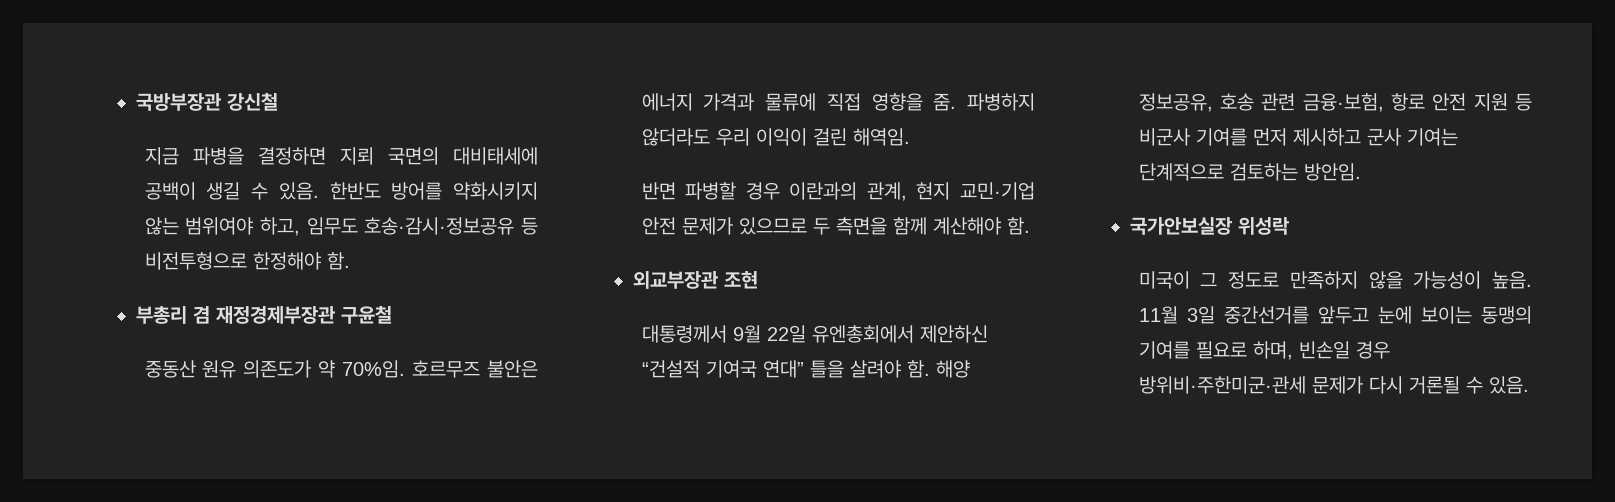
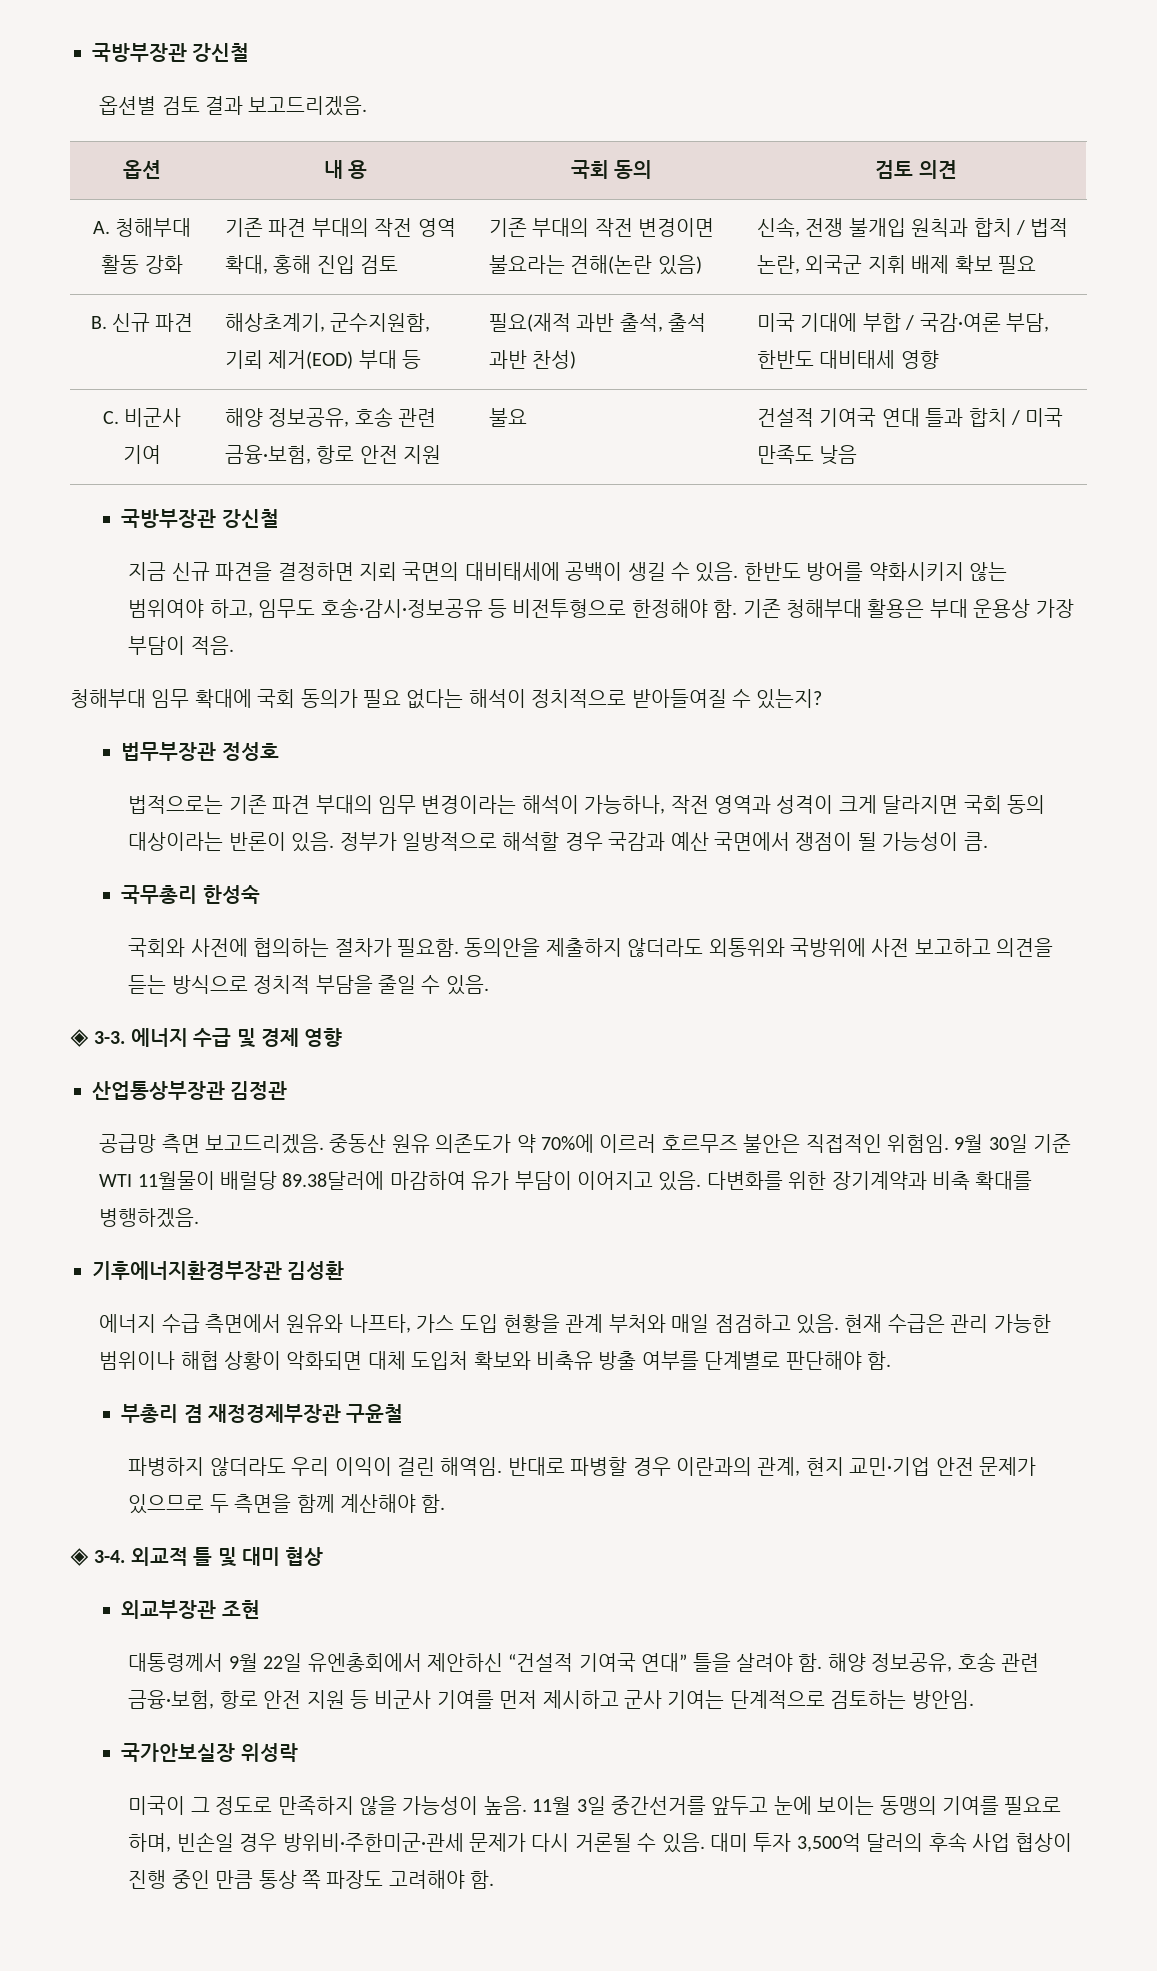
[135,92,278,111] 국방부장관 강신철 -> [92,43,250,62] [99,96,368,116] [123,160,161,179] [323,160,368,179] [570,160,653,179] [875,160,957,179] [92,218,192,237] [101,255,183,274] [224,218,456,237] [224,255,399,274] [488,218,715,237] [488,255,702,275] [756,217,1069,237] [756,255,1036,274] [90,313,194,332] [224,313,431,332] [224,350,422,369] [488,313,707,332] [488,350,577,369] [756,313,1049,332] [756,350,939,369] [102,408,182,427] [123,445,161,464] [224,407,437,427] [224,445,442,464] [488,408,527,427] [756,408,1064,427] [756,445,858,465] [121,509,279,528] 국방부장관 강신철 // 옵션별 검토 결과 보고드리겠음. // 옵션 | 내 용 | 국회 동의 | 검토 의견 // A. 청해부대 활동 강화 | 기존 파견 부대의 작전 영역 확대, 홍해 진입 검토 | 기존 부대의 작전 변경이면 불요라는 견해(논란 있음) | 신속, 전쟁 불개입 원칙과 합치 / 법적 논란, 외국군 지휘 배제 확보 필요 // B. 신규 파견 | 해상초계기, 군수지원함, 기뢰 제거(EOD) 부대 등 | 필요(재적 과반 출석, 출석 과반 찬성) | 미국 기대에 부합 / 국감·여론 부담, 한반도 대비태세 영향 // C. 비군사 기여 | 해양 정보공유, 호송 관련 금융·보험, 항로 안전 지원 | 불요 | 건설적 기여국 연대 틀과 합치 / 미국 만족도 낮음 // 국방부장관 강신철
[192,147,244,165] 파병을 -> [171,562,273,581] 신규 파견을
[135,305,392,324] [144,360,538,378] [641,93,957,111] // 부총리 겸 재정경제부장관 구윤철 // 중동산 원유 의존도가 약 70%임. 호르무즈 불안은 에너지 가격과 물류에 직접 영향을 줌. -> [742,599,1074,618] [128,636,234,655] [70,689,823,709] [121,742,279,761] [128,795,1046,814] [128,832,988,852] [121,885,260,904] [128,938,1054,957] [128,975,489,995] [70,1028,343,1048] [92,1081,288,1100] [99,1134,1072,1154] [99,1171,1033,1191] [99,1208,200,1228] [92,1261,345,1280] [99,1314,1051,1334] [99,1351,892,1370] [121,1404,404,1423] 기존 청해부대 활용은 부대 운용상 가장 부담이 적음. // 청해부대 임무 확대에 국회 동의가 필요 없다는 해석이 정치적으로 받아들여질 수 있는지? // 법무부장관 정성호 // 법적으로는 기존 파견 부대의 임무 변경이라는 해석이 가능하나, 작전 영역과 성격이 크게 달라지면 국회 동의 대상이라는 반론이 있음. 정부가 일방적으로 해석할 경우 국감과 예산 국면에서 쟁점이 될 가능성이 큼. // 국무총리 한성숙 // 국회와 사전에 협의하는 절차가 필요함. 동의안을 제출하지 않더라도 외통위와 국방위에 사전 보고하고 의견을 듣는 방식으로 정치적 부담을 줄일 수 있음. // ◈ 3-3. 에너지 수급 및 경제 영향 // 산업통상부장관 김정관 // 공급망 측면 보고드리겠음. 중동산 원유 의존도가 약 70%에 이르러 호르무즈 불안은 직접적인 위험임. 9월 30일 기준 WTI 11월물이 배럴당 89.38달러에 마감하여 유가 부담이 이어지고 있음. 다변화를 위한 장기계약과 비축 확대를 병행하겠음. // 기후에너지환경부장관 김성환 // 에너지 수급 측면에서 원유와 나프타, 가스 도입 현황을 관계 부처와 매일 점검하고 있음. 현재 수급은 관리 가능한 범위이나 해협 상황이 악화되면 대체 도입처 확보와 비축유 방출 여부를 단계별로 판단해야 함. // 부총리 겸 재정경제부장관 구윤철 //
[641,182,676,200] // 반면 -> [507,1457,565,1476] 반대로
(1030, 226) none -> [70,1547,324,1567] // ◈ 3-4. 외교적 틀 및 대미 협상
(1529, 385) none -> [710,1832,1073,1852] [128,1870,495,1889] 대미 투자 3,500억 달러의 후속 사업 협상이 진행 중인 만큼 통상 쪽 파장도 고려해야 함.

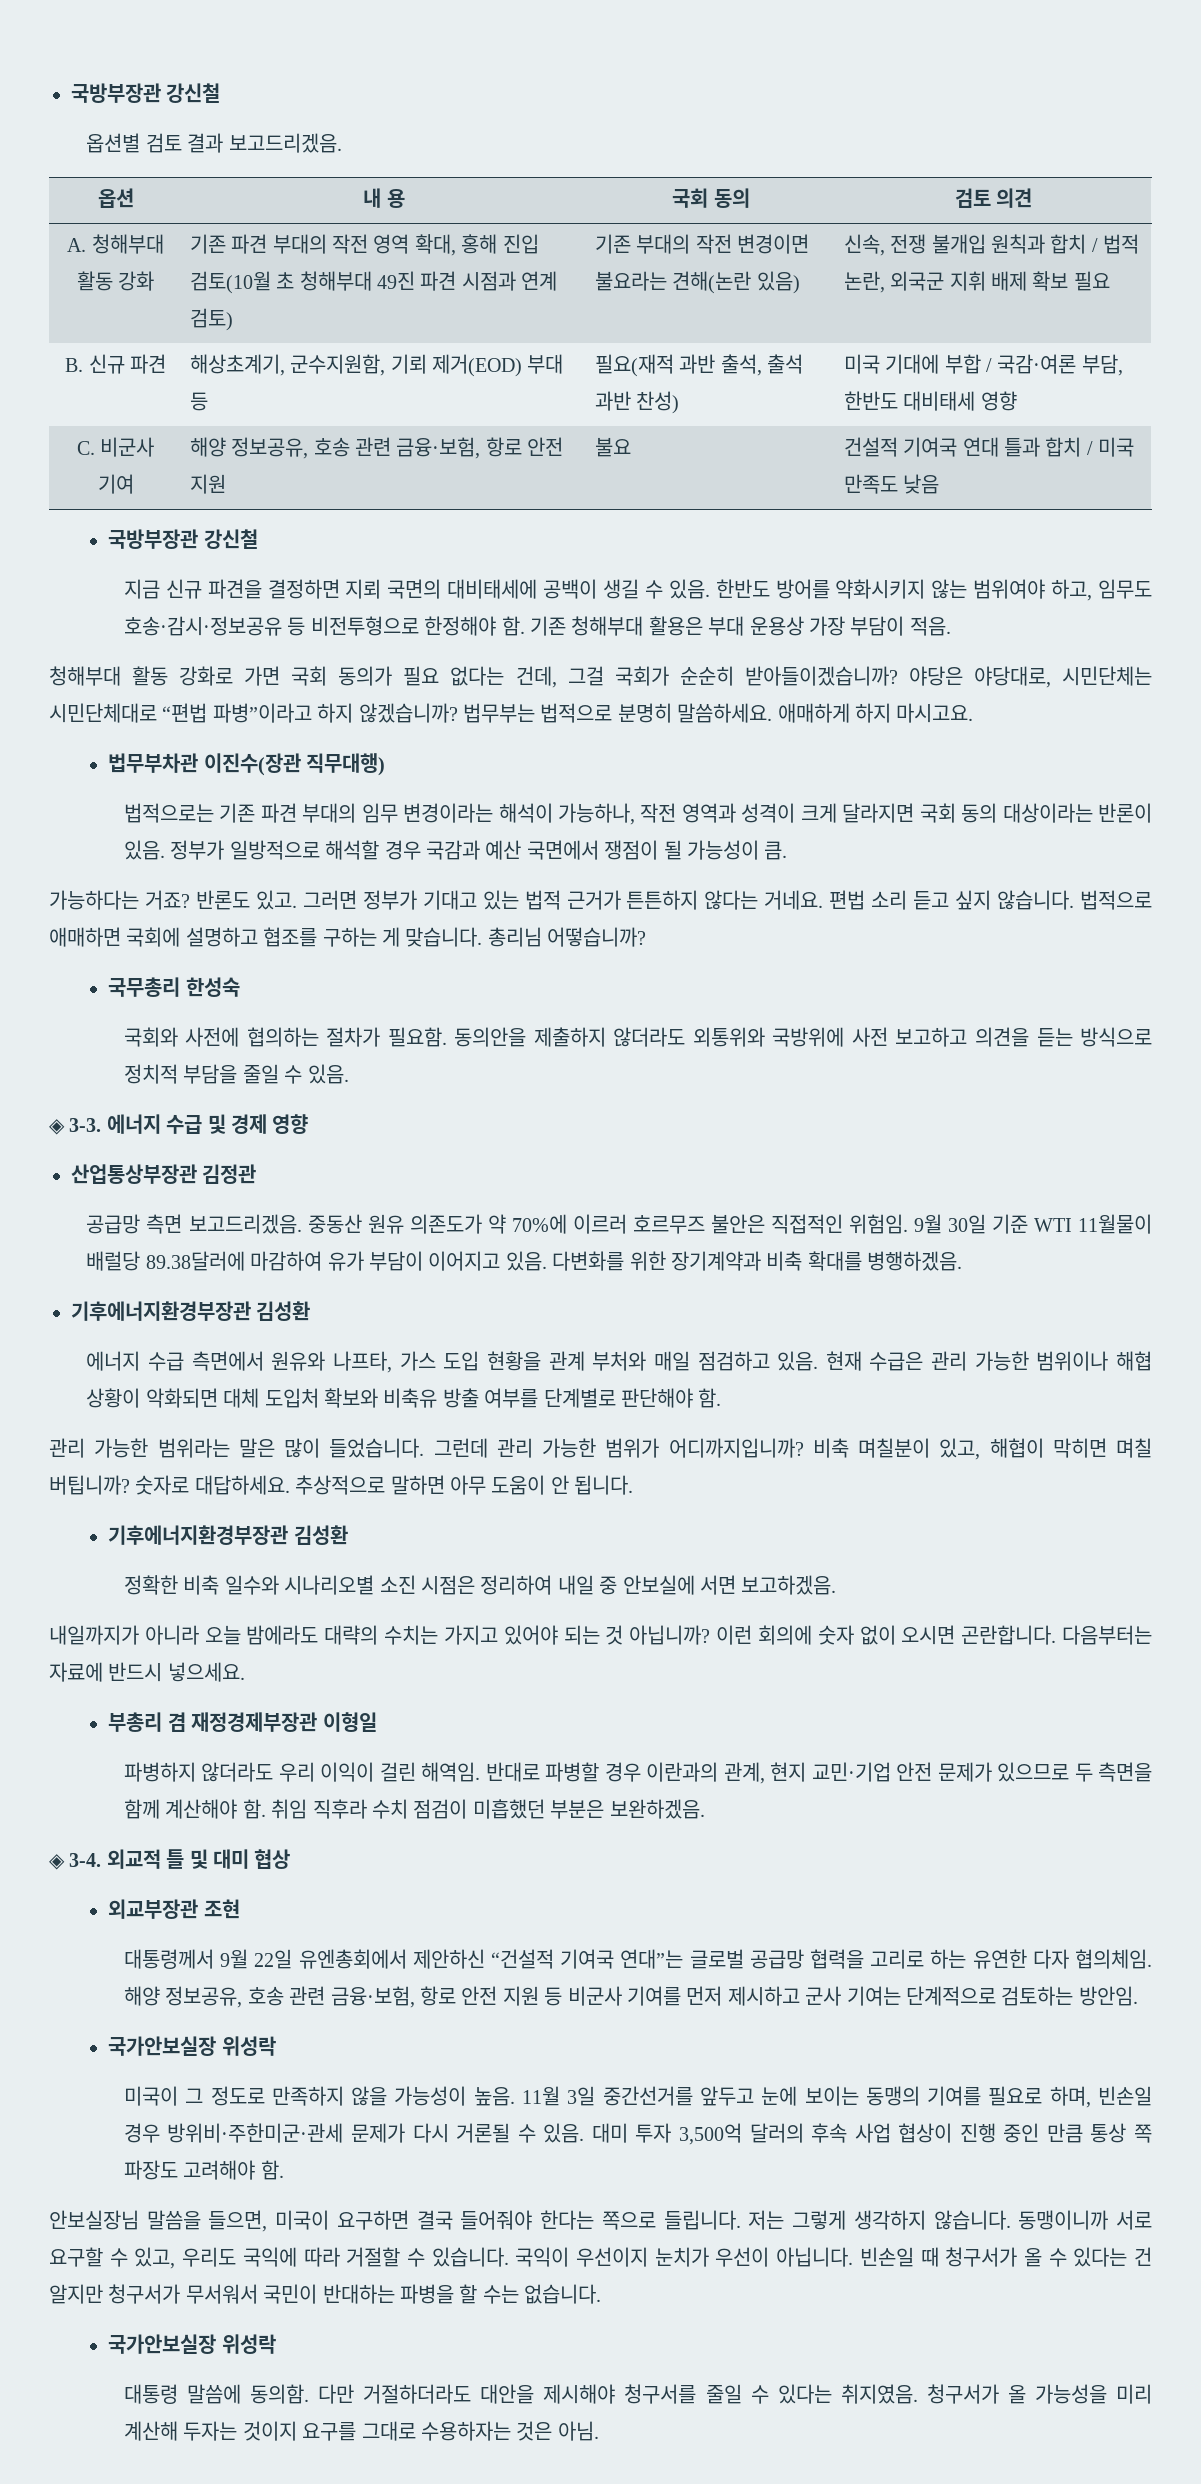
[360,255,399,274] 검토 -> [189,271,558,294] [189,308,233,331] 검토(10월 초 청해부대 49진 파견 시점과 연계 검토)
[151,689,252,708] 임무 확대에 -> [132,666,281,686] 활동 강화로 가면
[468,689,823,709] [121,742,279,761] 해석이 정치적으로 받아들여질 수 있는지? // 법무부장관 정성호 -> [515,666,1153,688] [49,703,974,723] [108,753,386,776] 건데, 그걸 국회가 순순히 받아들이겠습니까? 야당은 야당대로, 시민단체는 시민단체대로 “편법 파병”이라고 하지 않겠습니까? 법무부는 법적으로 분명히 말씀하세요. 애매하게 하지 마시고요. // 법무부차관 이진수(장관 직무대행)
(988, 841) none -> [49,890,1152,910] [49,927,647,947] // 가능하다는 거죠? 반론도 있고. 그러면 정부가 기대고 있는 법적 근거가 튼튼하지 않다는 거네요. 편법 소리 듣고 싶지 않습니다. 법적으로 애매하면 국회에 설명하고 협조를 구하는 게 맞습니다. 총리님 어떻습니까?
(892, 1360) none -> [49,1438,1152,1460] [49,1475,634,1495] [108,1525,348,1545] [123,1575,837,1595] [49,1625,1153,1645] [49,1662,245,1682] // 관리 가능한 범위라는 말은 많이 들었습니다. 그런데 관리 가능한 범위가 어디까지입니까? 비축 며칠분이 있고, 해협이 막히면 며칠 버팁니까? 숫자로 대답하세요. 추상적으로 말하면 아무 도움이 안 됩니다. // 기후에너지환경부장관 김성환 // 정확한 비축 일수와 시나리오별 소진 시점은 정리하여 내일 중 안보실에 서면 보고하겠음. // 내일까지가 아니라 오늘 밤에라도 대략의 수치는 가지고 있어야 되는 것 아닙니까? 이런 회의에 숫자 없이 오시면 곤란합니다. 다음부터는 자료에 반드시 넣으세요.
[346,1404,404,1423] 구윤철 -> [322,1712,377,1732] 이형일
(446, 1503) none -> [271,1799,705,1819] 취임 직후라 수치 점검이 미흡했던 부분은 보완하겠음.
[641,1653,823,1672] 연대” 틀을 살려야 함. -> [620,1949,1152,1969] 연대”는 글로벌 공급망 협력을 고리로 하는 유연한 다자 협의체임.
(495, 1879) none -> [49,2210,1153,2232] [49,2247,1153,2269] [49,2284,602,2304] [108,2334,276,2354] [123,2384,1152,2404] [123,2421,599,2441] // 안보실장님 말씀을 들으면, 미국이 요구하면 결국 들어줘야 한다는 쪽으로 들립니다. 저는 그렇게 생각하지 않습니다. 동맹이니까 서로 요구할 수 있고, 우리도 국익에 따라 거절할 수 있습니다. 국익이 우선이지 눈치가 우선이 아닙니다. 빈손일 때 청구서가 올 수 있다는 건 알지만 청구서가 무서워서 국민이 반대하는 파병을 할 수는 없습니다. // 국가안보실장 위성락 // 대통령 말씀에 동의함. 다만 거절하더라도 대안을 제시해야 청구서를 줄일 수 있다는 취지였음. 청구서가 올 가능성을 미리 계산해 두자는 것이지 요구를 그대로 수용하자는 것은 아님.

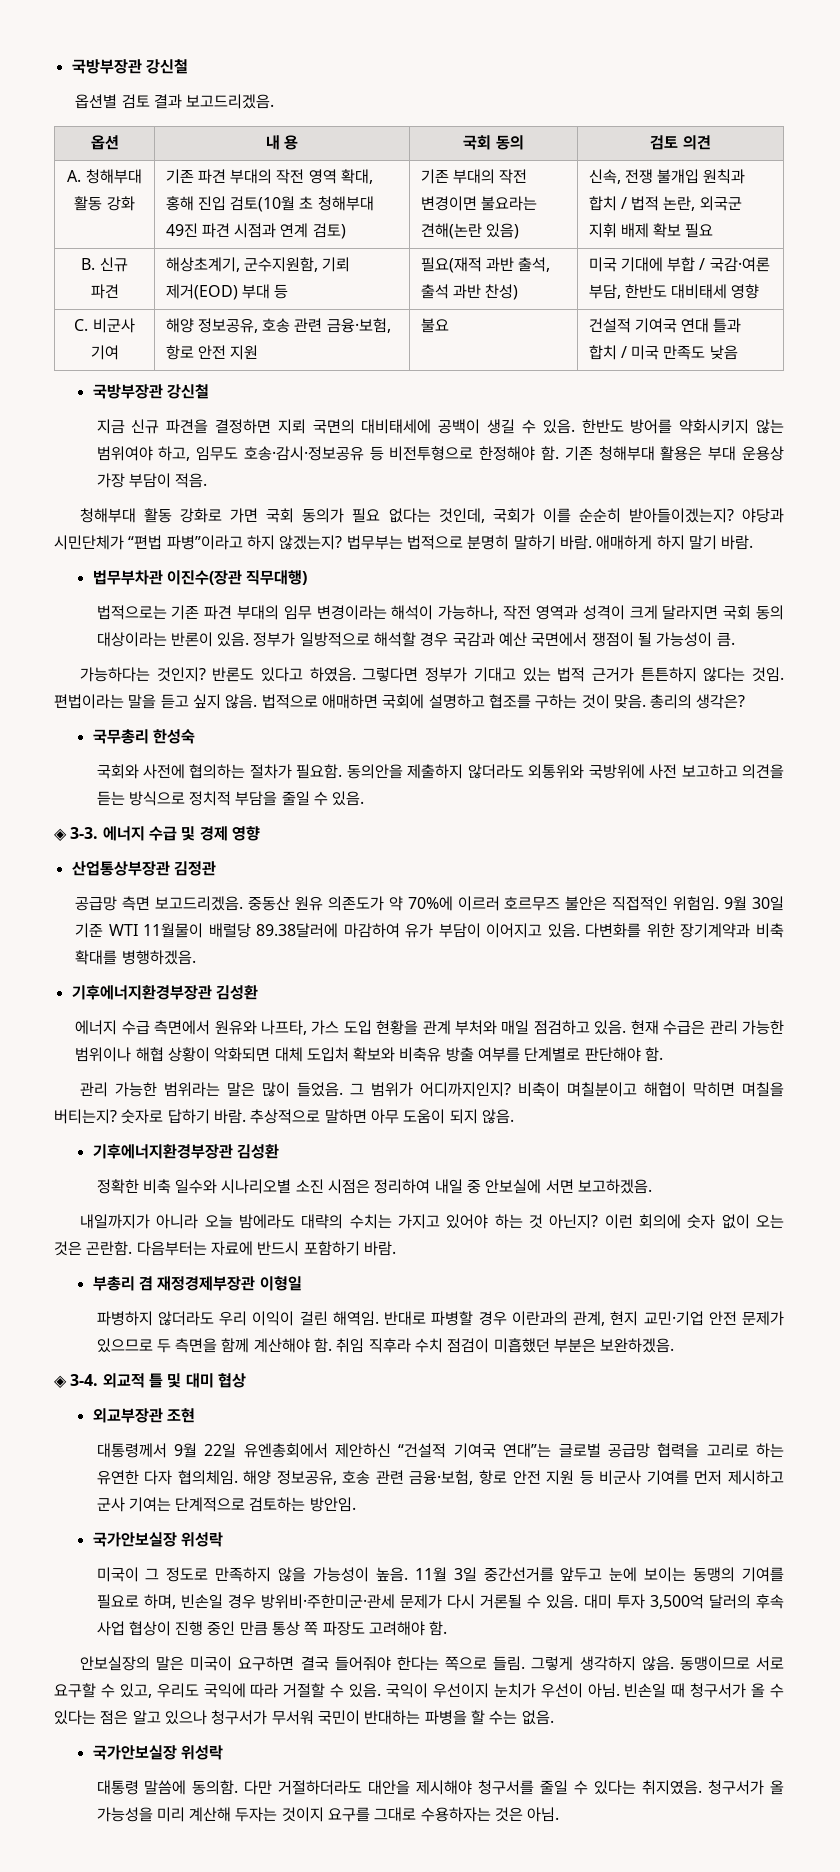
[515,666,1153,688] [49,703,157,723] 건데, 그걸 국회가 순순히 받아들이겠습니까? 야당은 야당대로, 시민단체는 시민단체대로 -> [438,508,784,523] [54,535,124,550] 것인데, 국회가 이를 순순히 받아들이겠는지? 야당과 시민단체가
[358,703,458,723] 않겠습니까? -> [279,535,343,550] 않겠는지?
[677,703,974,723] 말씀하세요. 애매하게 하지 마시고요. -> [513,535,754,550] 말하기 바람. 애매하게 하지 말기 바람.
[144,890,357,910] 거죠? 반론도 있고. 그러면 -> [156,667,419,682] 것인지? 반론도 있다고 하였음. 그렇다면
[764,890,908,910] 거네요. 편법 소리 -> [752,667,784,682] [54,694,157,709] 것임. 편법이라는 말을
[997,890,1075,910] 않습니다. -> [225,694,258,709] 않음.
[382,927,647,947] 게 맞습니다. 총리님 어떻습니까? -> [581,694,746,709] 것이 맞음. 총리의 생각은?
[329,1438,1152,1460] [49,1475,290,1495] 들었습니다. 그런데 관리 가능한 범위가 어디까지입니까? 비축 며칠분이 있고, 해협이 막히면 며칠 버팁니까? 숫자로 대답하세요. -> [296,1082,784,1097] [54,1109,246,1124] 들었음. 그 범위가 어디까지인지? 비축이 며칠분이고 해협이 막히면 며칠을 버티는지? 숫자로 답하기 바람.
[550,1475,634,1495] 안 됩니다. -> [449,1109,514,1124] 되지 않음.
[563,1625,711,1645] 되는 것 아닙니까? -> [494,1214,599,1229] 하는 것 아닌지?
[901,1625,1057,1645] 오시면 곤란합니다. -> [756,1214,784,1228] [54,1241,133,1256] 오는 것은 곤란함.
[167,1662,245,1682] 넣으세요. -> [303,1241,396,1256] 포함하기 바람.
[49,2210,268,2232] 안보실장님 말씀을 들으면, -> [79,1656,185,1671] 안보실장의 말은
[663,2210,1109,2230] 들립니다. 저는 그렇게 생각하지 않습니다. 동맹이니까 -> [493,1656,750,1671] 들림. 그렇게 생각하지 않음. 동맹이므로
[431,2247,509,2267] 있습니다. -> [349,1683,382,1698] 있음.
[776,2247,854,2267] 아닙니다. -> [587,1683,620,1698] 아님.
[1134,2247,1153,2266] [49,2284,258,2304] 건 알지만 청구서가 무서워서 -> [100,1710,314,1725] 점은 알고 있으나 청구서가 무서워
[524,2284,602,2304] 없습니다. -> [521,1710,554,1725] 없음.

